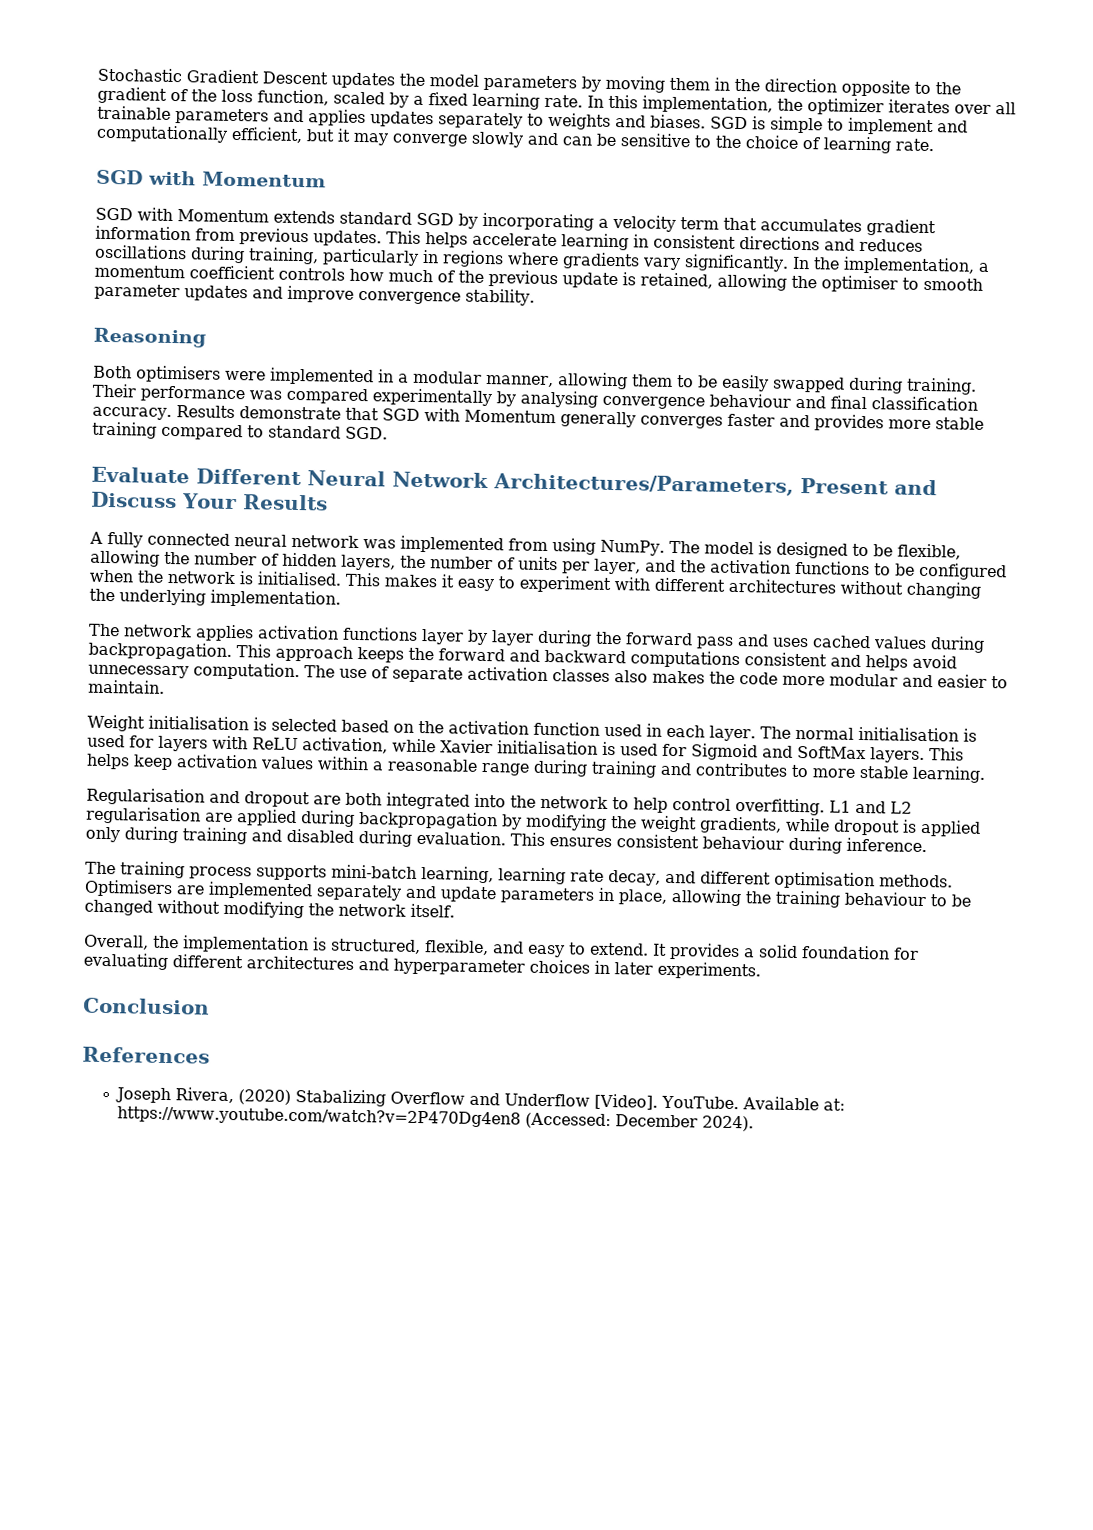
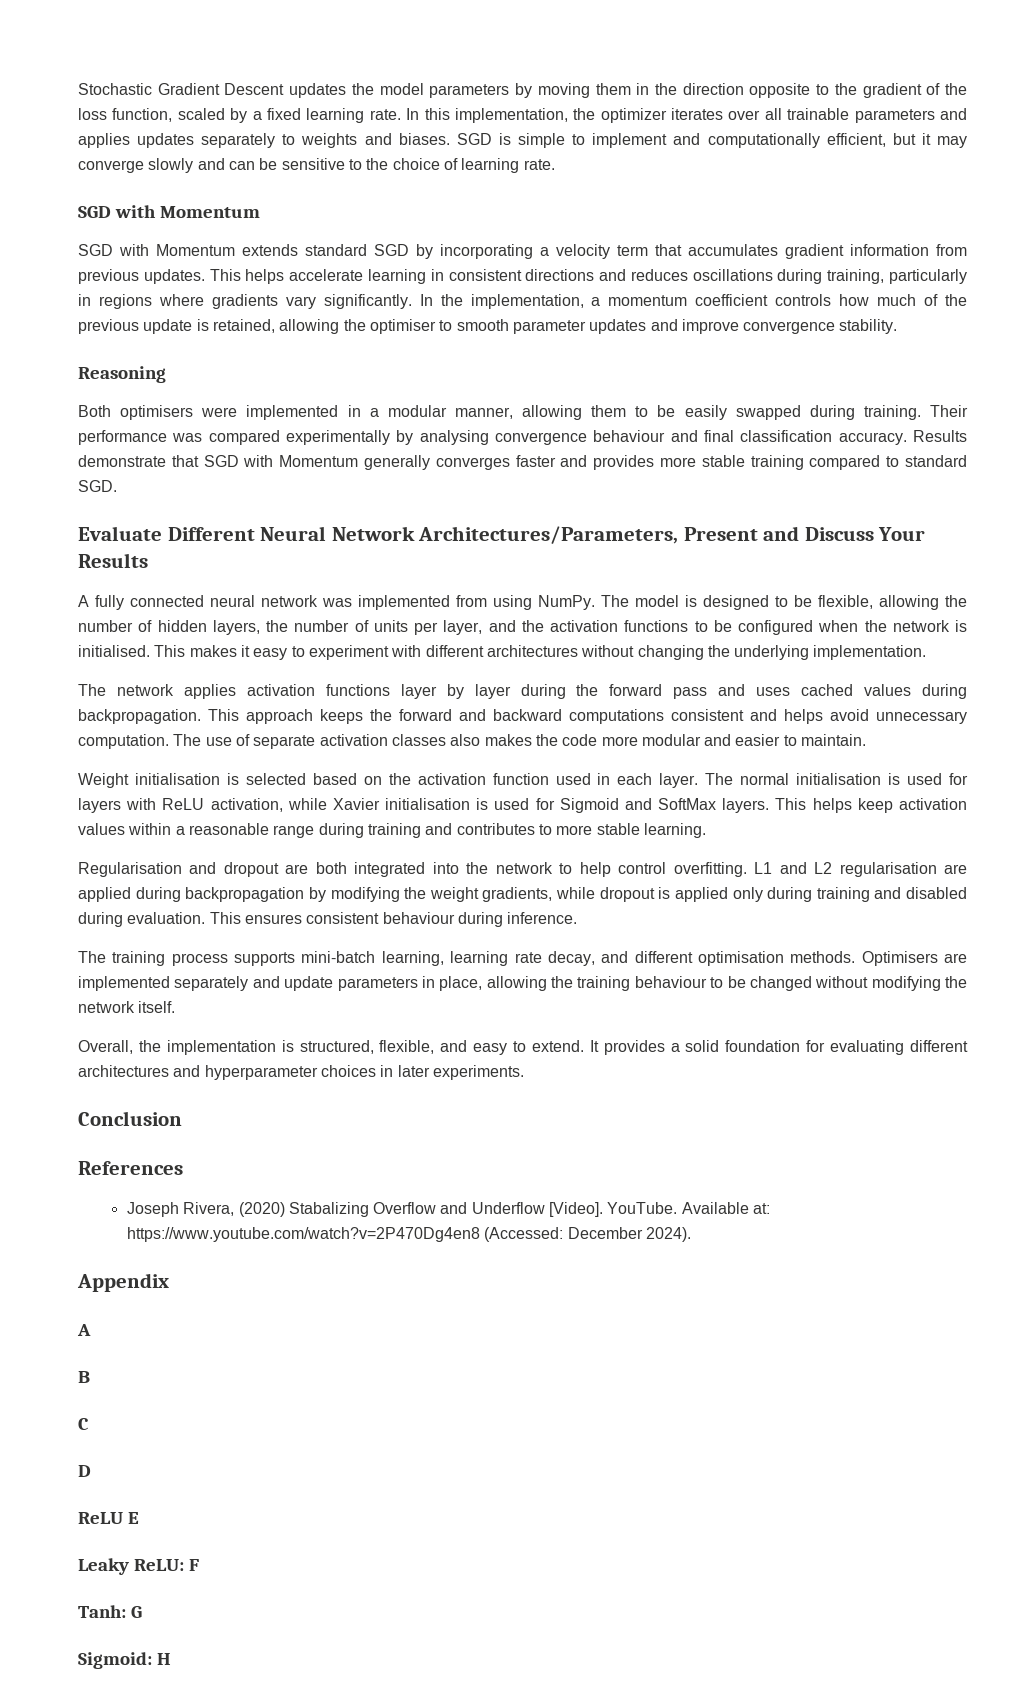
(755, 1123) none -> [77,1273,169,1292] [77,1324,91,1336] [78,1371,90,1383] [78,1418,89,1430] [78,1465,91,1477] [78,1512,140,1524] [78,1558,200,1575] [78,1605,143,1618] [78,1652,172,1669] // Appendix // A // B // C // D // ReLU E // Leaky ReLU: F // Tanh: G // Sigmoid: H

